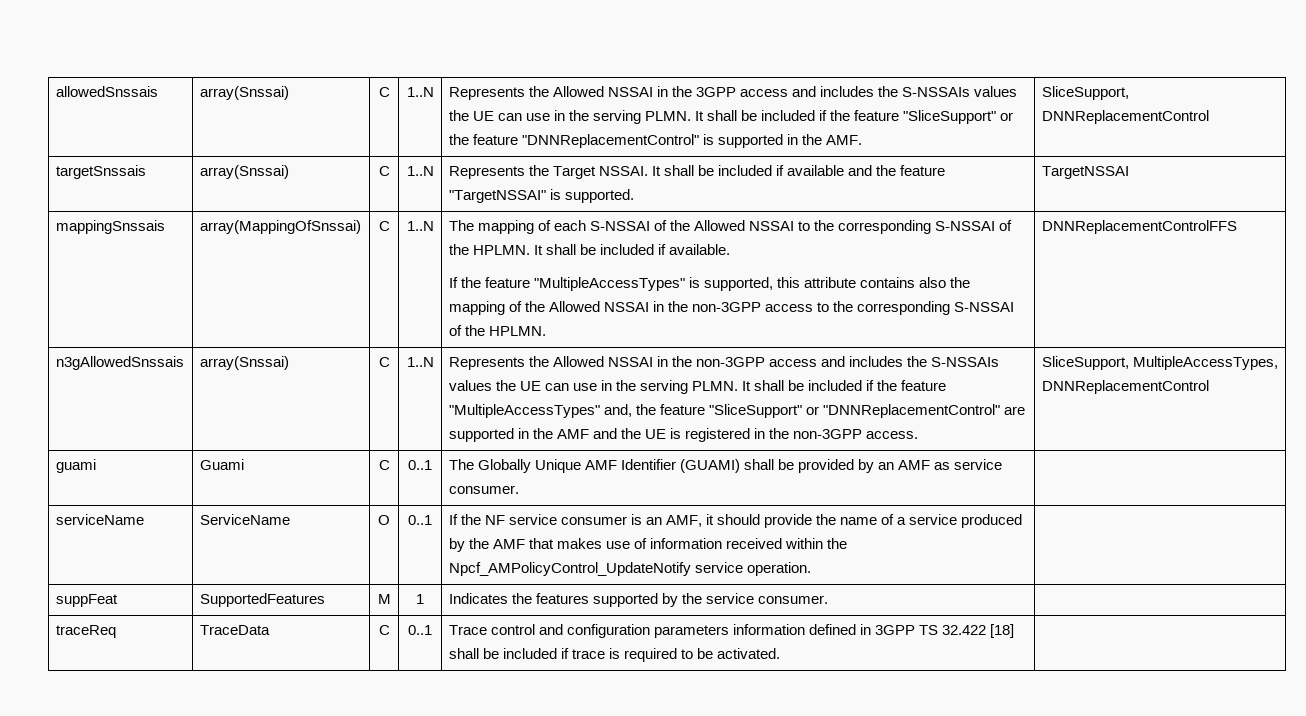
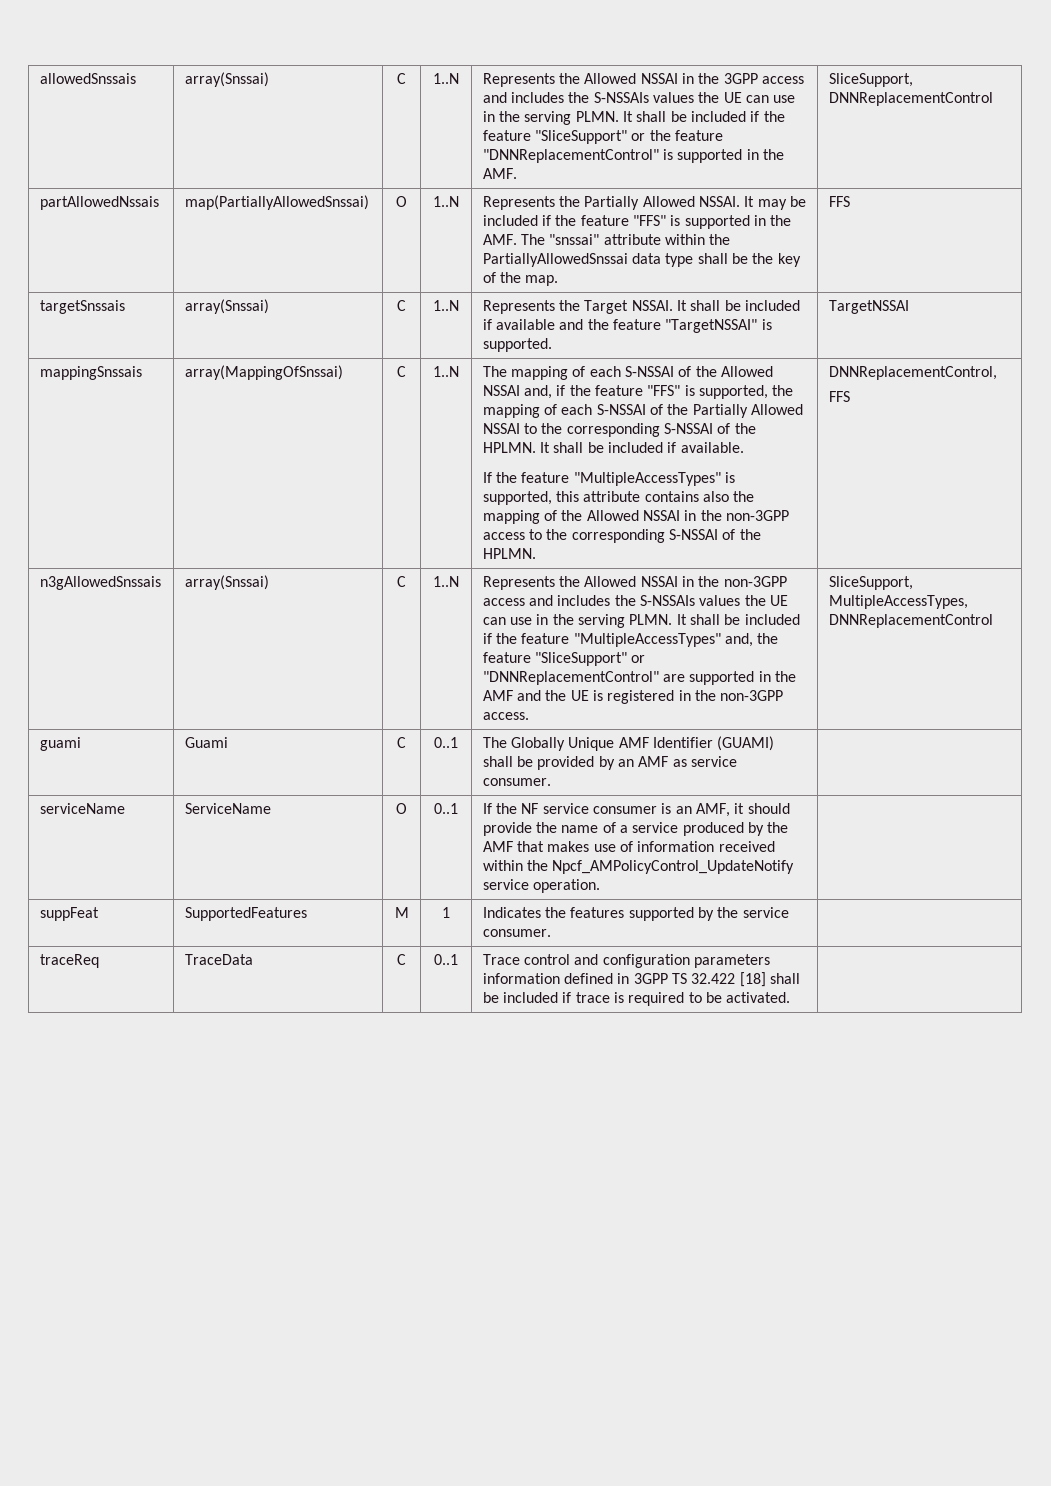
(1209, 117) none -> [39,196,159,210] [184,195,369,210] [396,196,407,207] [433,196,459,207] [482,196,807,210] [482,215,792,229] [482,234,731,245] [482,253,801,267] [482,272,559,286] [828,196,850,207] // partAllowedNssais | map(PartiallyAllowedSnssai) | O | 1..N | Represents the Partially Allowed NSSAI. It may be included if the feature "FFS" is supported in the AMF. The "snssai" attribute within the PartiallyAllowedSnssai data type shall be the key of the map. | FFS
(795, 226) none -> [524,385,794,399] [482,404,804,418] [482,423,520,434] and, if the feature "FFS" is supported, the mapping of each S-NSSAI of the Partially Allowed NSSAI
[1041,220,1237,234] DNNReplacementControlFFS -> [828,366,997,380] [828,391,850,402] DNNReplacementControl, // FFS

